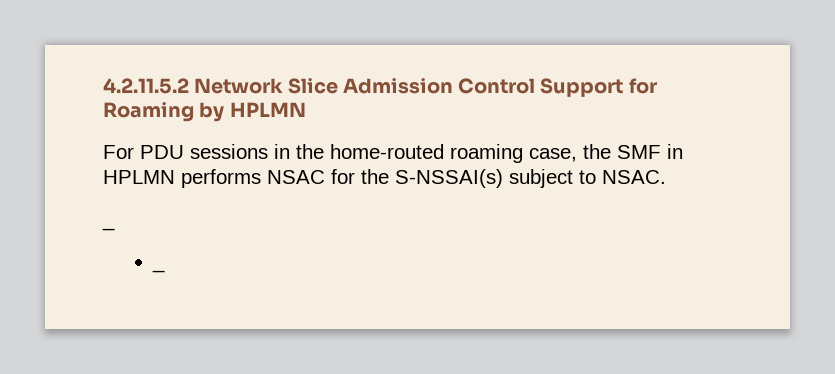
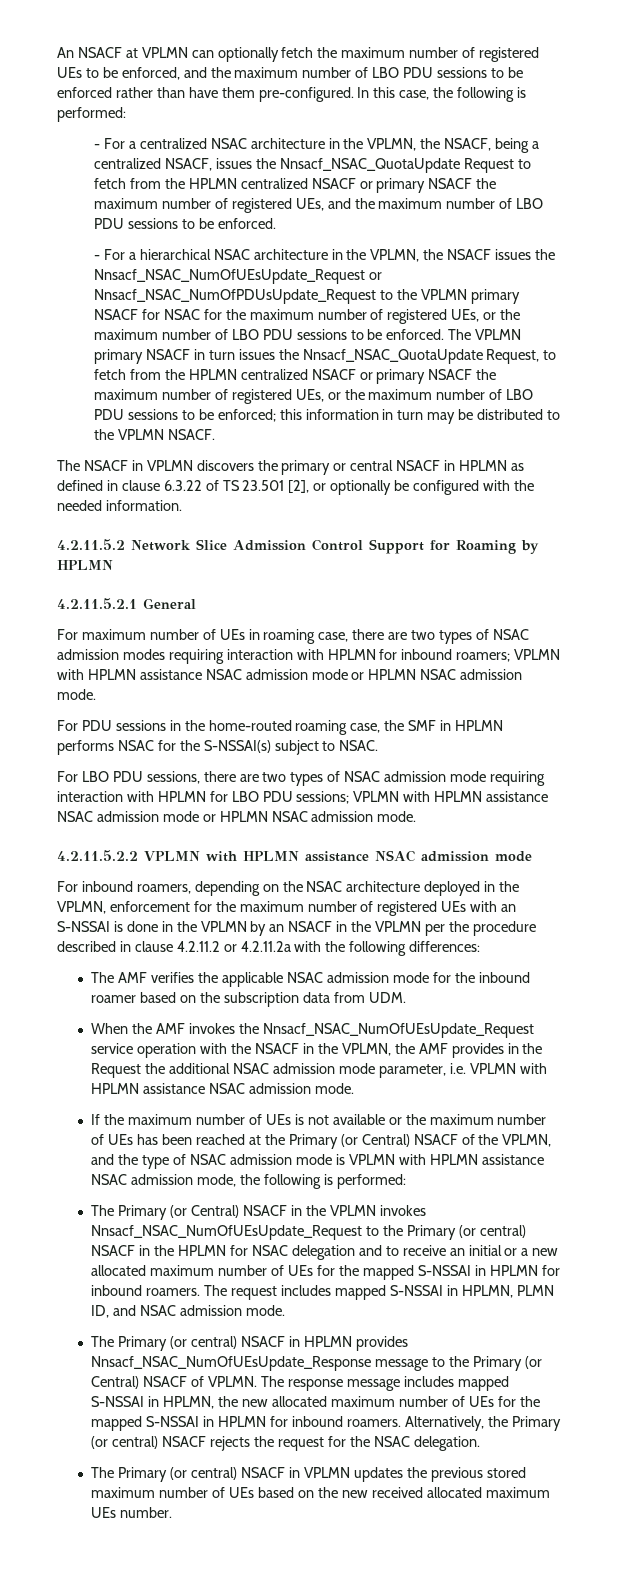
(103, 86) none -> [57,47,540,62] [57,67,523,80] [57,87,527,102] [57,107,126,122] [94,138,539,153] [94,158,531,173] [94,178,497,193] [94,198,544,213] [94,218,276,229] [94,249,556,262] [94,269,382,284] [94,289,520,304] [94,309,521,324] [94,329,522,340] [94,349,557,364] [94,369,497,384] [94,389,534,404] [94,409,561,424] [94,429,215,440] [57,460,524,475] [57,480,534,495] [57,500,182,511] An NSACF at VPLMN can optionally fetch the maximum number of registered UEs to be enforced, and the maximum number of LBO PDU sessions to be enforced rather than have them pre-configured. In this case, the following is performed: // - For a centralized NSAC architecture in the VPLMN, the NSACF, being a centralized NSACF, issues the Nnsacf_NSAC_QuotaUpdate Request to fetch from the HPLMN centralized NSACF or primary NSACF the maximum number of registered UEs, and the maximum number of LBO PDU sessions to be enforced. // - For a hierarchical NSAC architecture in the VPLMN, the NSACF issues the Nnsacf_NSAC_NumOfUEsUpdate_Request or Nnsacf_NSAC_NumOfPDUsUpdate_Request to the VPLMN primary NSACF for NSAC for the maximum number of registered UEs, or the maximum number of LBO PDU sessions to be enforced. The VPLMN primary NSACF in turn issues the Nnsacf_NSAC_QuotaUpdate Request, to fetch from the HPLMN centralized NSACF or primary NSACF the maximum number of registered UEs, or the maximum number of LBO PDU sessions to be enforced; this information in turn may be distributed to the VPLMN NSACF. // The NSACF in VPLMN discovers the primary or central NSACF in HPLMN as defined in clause 6.3.22 of TS 23.501 [2], or optionally be configured with the needed information. //
(306, 109) none -> [57,598,196,609] [57,629,529,644] [57,649,561,664] [57,669,523,680] [57,689,96,700] // 4.2.11.5.2.1 General // For maximum number of UEs in roaming case, there are two types of NSAC admission modes requiring interaction with HPLMN for inbound roamers; VPLMN with HPLMN assistance NSAC admission mode or HPLMN NSAC admission mode.
[102,226,115,231] [152,268,166,273] _ // _ -> [57,771,545,786] [57,791,549,804] [57,811,417,822] [57,850,532,862] [57,881,520,896] [57,901,517,916] [57,921,536,936] [57,941,481,956] [91,972,530,987] [91,992,406,1007] [91,1023,535,1038] [91,1043,543,1058] [91,1063,547,1078] [91,1083,355,1094] [91,1114,547,1125] [91,1134,552,1149] [91,1154,544,1169] [91,1174,406,1189] [91,1205,426,1220] [91,1225,527,1240] [91,1245,559,1260] [91,1265,560,1280] [91,1285,554,1300] [91,1305,286,1318] [91,1336,408,1351] [91,1356,543,1371] [91,1376,509,1391] [91,1396,540,1409] [91,1416,561,1431] [91,1436,480,1451] [91,1467,526,1482] [91,1487,550,1498] [91,1507,173,1518] For LBO PDU sessions, there are two types of NSAC admission mode requiring interaction with HPLMN for LBO PDU sessions; VPLMN with HPLMN assistance NSAC admission mode or HPLMN NSAC admission mode. // 4.2.11.5.2.2 VPLMN with HPLMN assistance NSAC admission mode // For inbound roamers, depending on the NSAC architecture deployed in the VPLMN, enforcement for the maximum number of registered UEs with an S-NSSAI is done in the VPLMN by an NSACF in the VPLMN per the procedure described in clause 4.2.11.2 or 4.2.11.2a with the following differences: // The AMF verifies the applicable NSAC admission mode for the inbound roamer based on the subscription data from UDM. // When the AMF invokes the Nnsacf_NSAC_NumOfUEsUpdate_Request service operation with the NSACF in the VPLMN, the AMF provides in the Request the additional NSAC admission mode parameter, i.e. VPLMN with HPLMN assistance NSAC admission mode. // If the maximum number of UEs is not available or the maximum number of UEs has been reached at the Primary (or Central) NSACF of the VPLMN, and the type of NSAC admission mode is VPLMN with HPLMN assistance NSAC admission mode, the following is performed: // The Primary (or Central) NSACF in the VPLMN invokes Nnsacf_NSAC_NumOfUEsUpdate_Request to the Primary (or central) NSACF in the HPLMN for NSAC delegation and to receive an initial or a new allocated maximum number of UEs for the mapped S-NSSAI in HPLMN for inbound roamers. The request includes mapped S-NSSAI in HPLMN, PLMN ID, and NSAC admission mode. // The Primary (or central) NSACF in HPLMN provides Nnsacf_NSAC_NumOfUEsUpdate_Response message to the Primary (or Central) NSACF of VPLMN. The response message includes mapped S-NSSAI in HPLMN, the new allocated maximum number of UEs for the mapped S-NSSAI in HPLMN for inbound roamers. Alternatively, the Primary (or central) NSACF rejects the request for the NSAC delegation. // The Primary (or central) NSACF in VPLMN updates the previous stored maximum number of UEs based on the new received allocated maximum UEs number.

